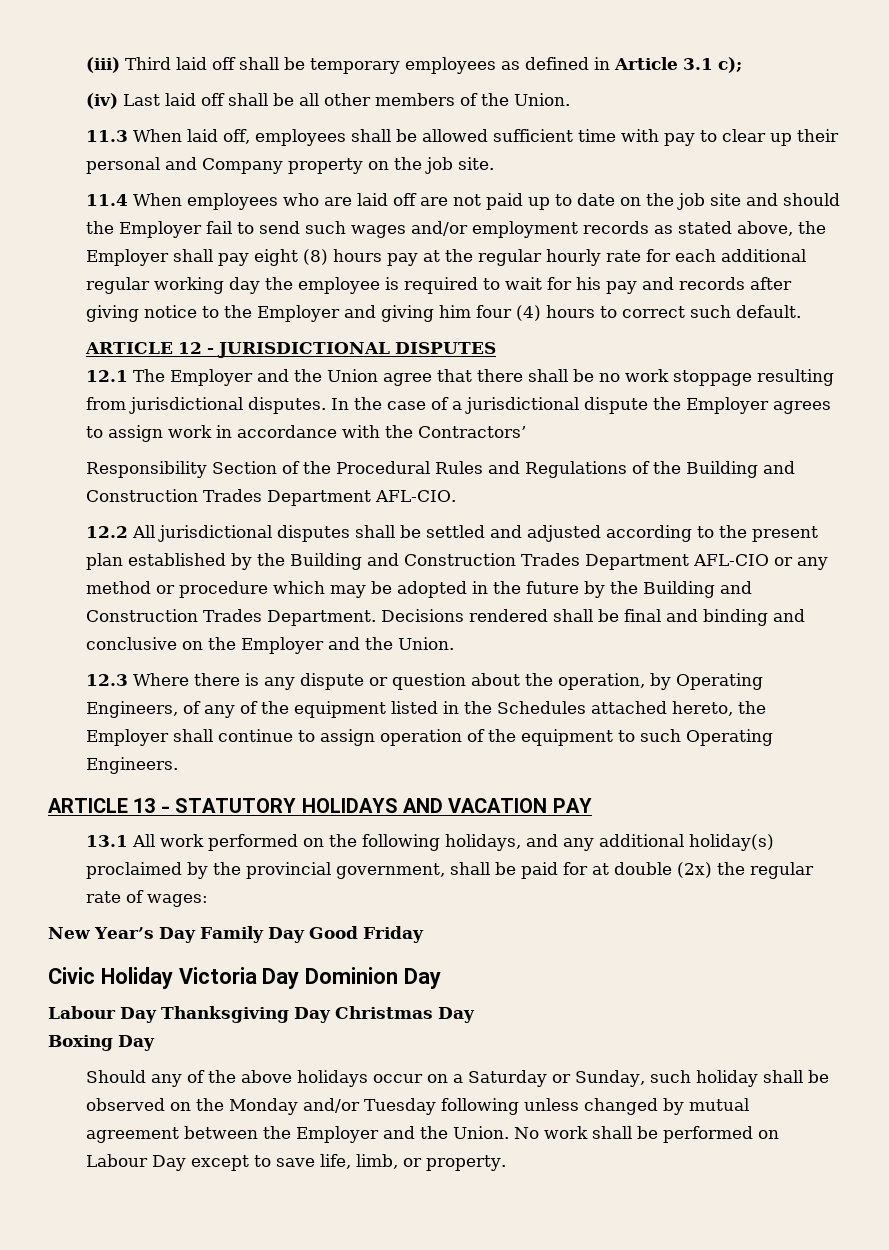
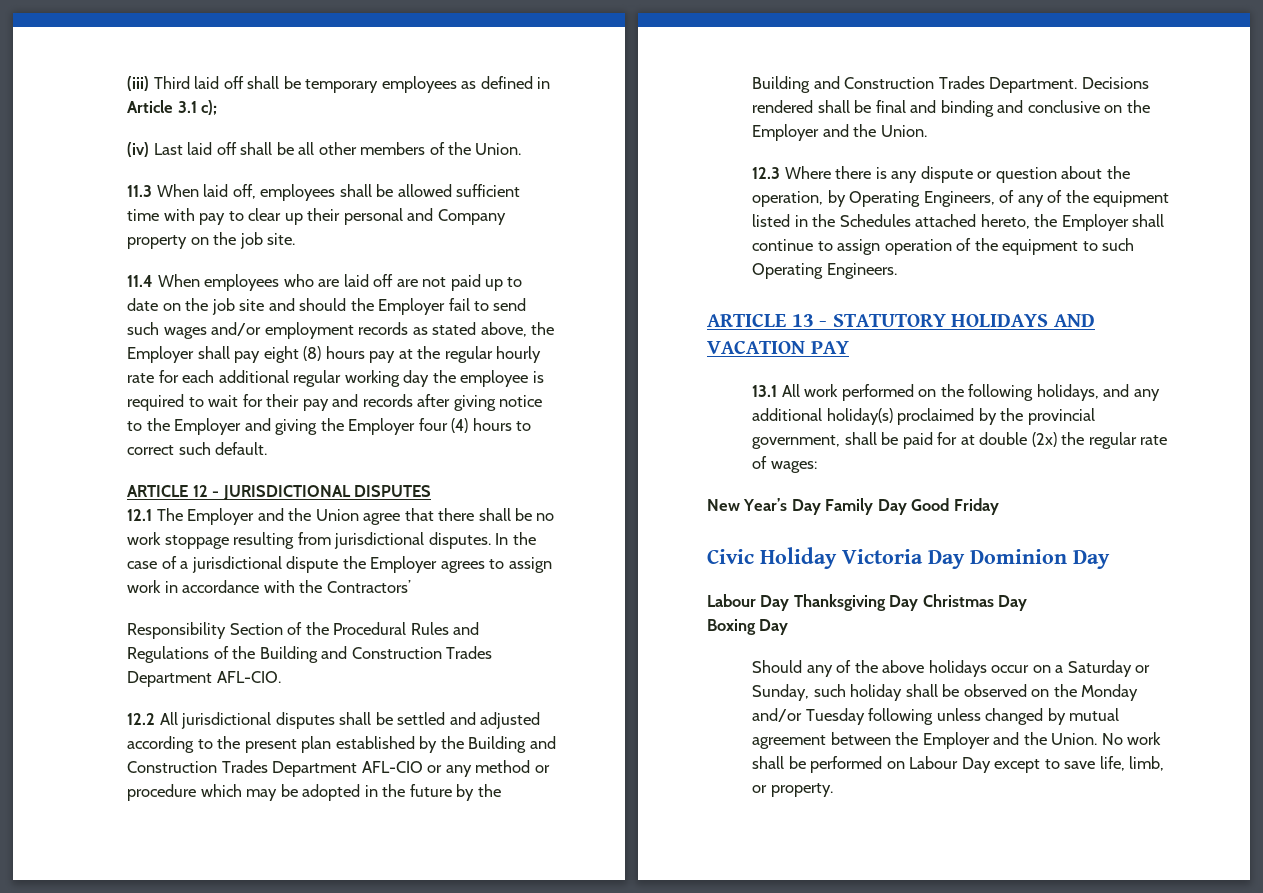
[576,277,602,290] his -> [266,394,300,407] their
[439,305,472,318] him -> [320,418,416,435] the Employer

